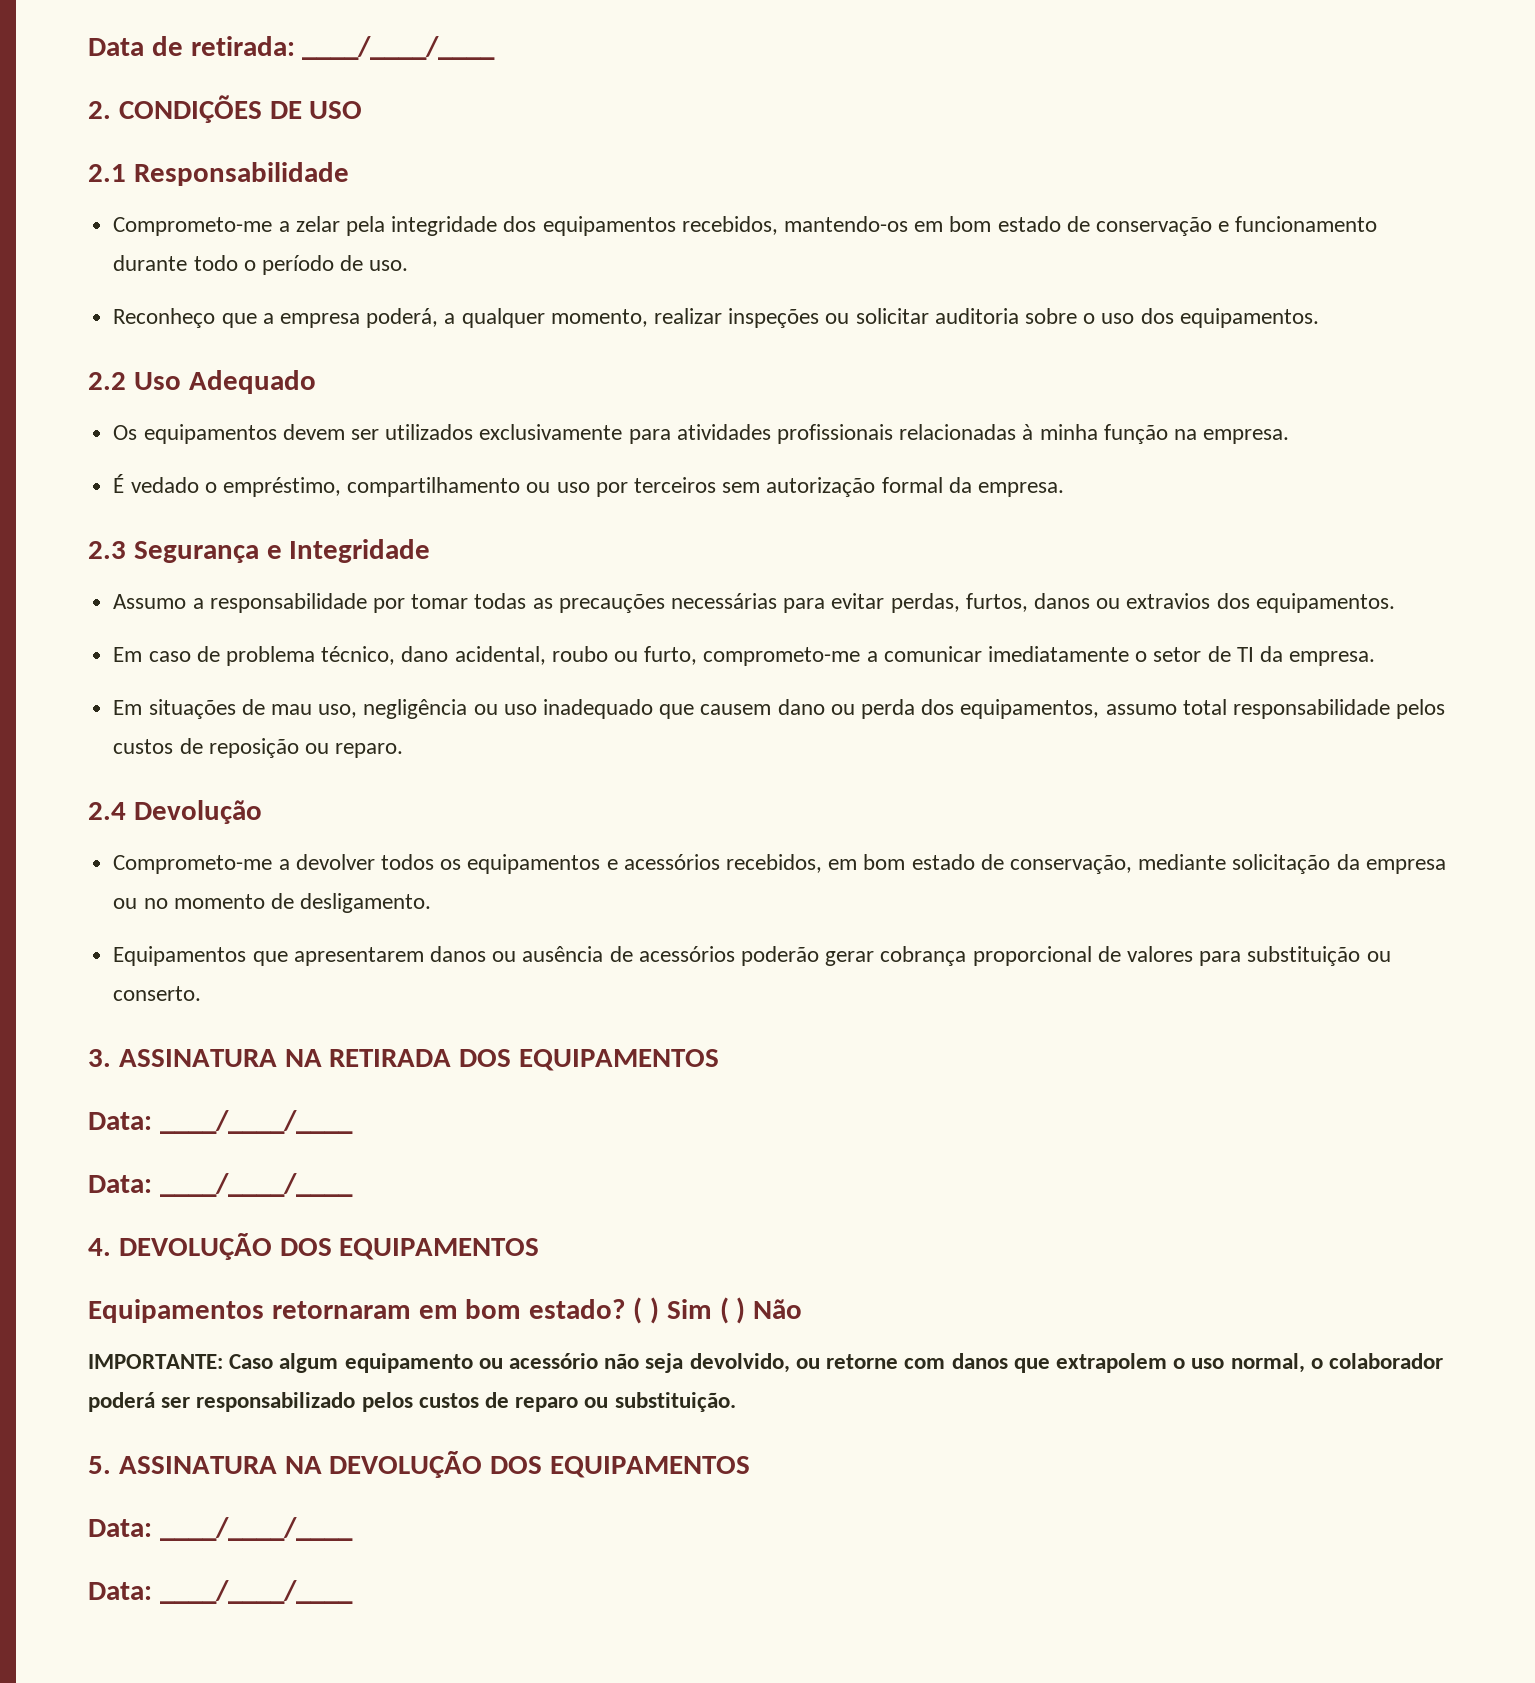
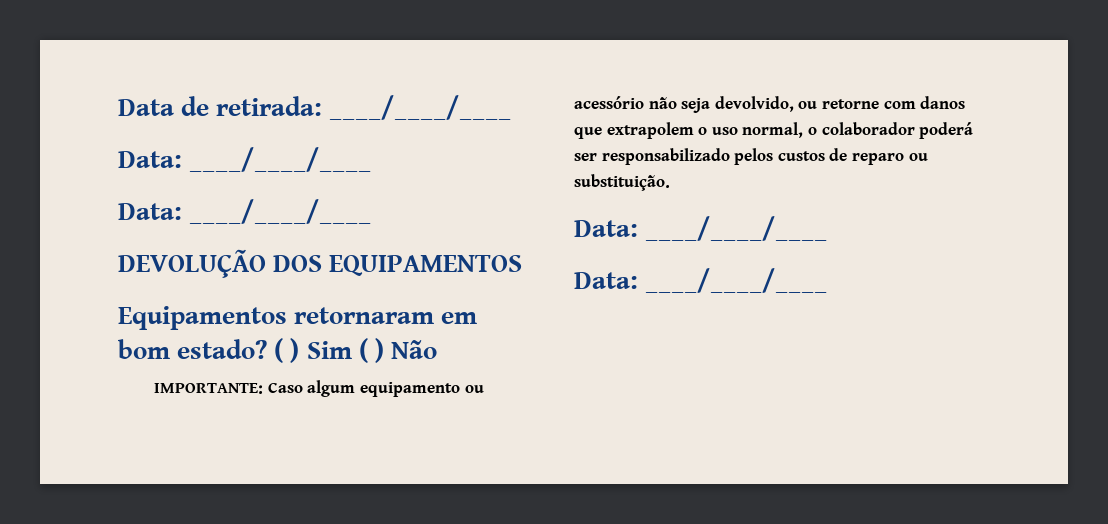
[88,95,363,123] [88,162,349,186] [113,216,1378,236] [113,255,409,275] [113,308,1319,328] [88,370,316,394] [113,424,1290,444] [113,474,1065,497] [88,539,431,563] [113,593,1395,613] [113,646,1376,666] [113,699,1446,719] [113,738,404,758] [88,800,262,824] [113,854,1446,874] [113,893,432,913] [113,946,1391,966] [113,986,202,1001] [88,1049,720,1071] // 2. CONDIÇÕES DE USO // 2.1 Responsabilidade // Comprometo-me a zelar pela integridade dos equipamentos recebidos, mantendo-os em bom estado de conservação e funcionamento durante todo o período de uso. // Reconheço que a empresa poderá, a qualquer momento, realizar inspeções ou solicitar auditoria sobre o uso dos equipamentos. // 2.2 Uso Adequado // Os equipamentos devem ser utilizados exclusivamente para atividades profissionais relacionadas à minha função na empresa. // É vedado o empréstimo, compartilhamento ou uso por terceiros sem autorização formal da empresa. // 2.3 Segurança e Integridade // Assumo a responsabilidade por tomar todas as precauções necessárias para evitar perdas, furtos, danos ou extravios dos equipamentos. // Em caso de problema técnico, dano acidental, roubo ou furto, comprometo-me a comunicar imediatamente o setor de TI da empresa. // Em situações de mau uso, negligência ou uso inadequado que causem dano ou perda dos equipamentos, assumo total responsabilidade pelos custos de reposição ou reparo. // 2.4 Devolução // Comprometo-me a devolver todos os equipamentos e acessórios recebidos, em bom estado de conservação, mediante solicitação da empresa ou no momento de desligamento. // Equipamentos que apresentarem danos ou ausência de acessórios poderão gerar cobrança proporcional de valores para substituição ou conserto. // 3. ASSINATURA NA RETIRADA DOS EQUIPAMENTOS -> (512, 107) none
[88,1238,111,1256] 4. -> (372, 211) none
[88,1451,751,1478] // 5. ASSINATURA NA DEVOLUÇÃO DOS EQUIPAMENTOS -> (670, 182) none

